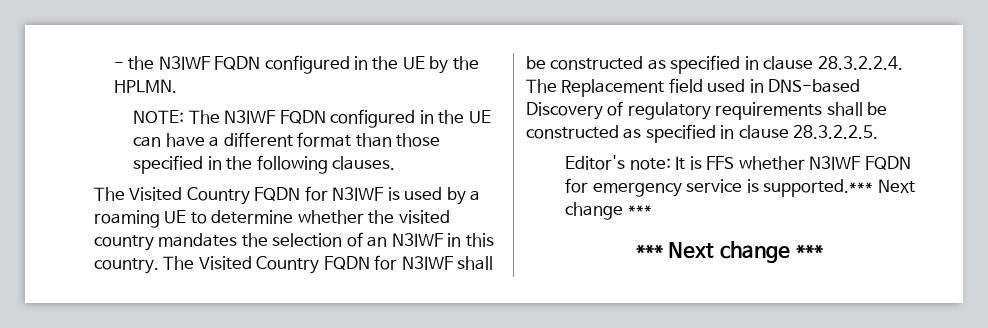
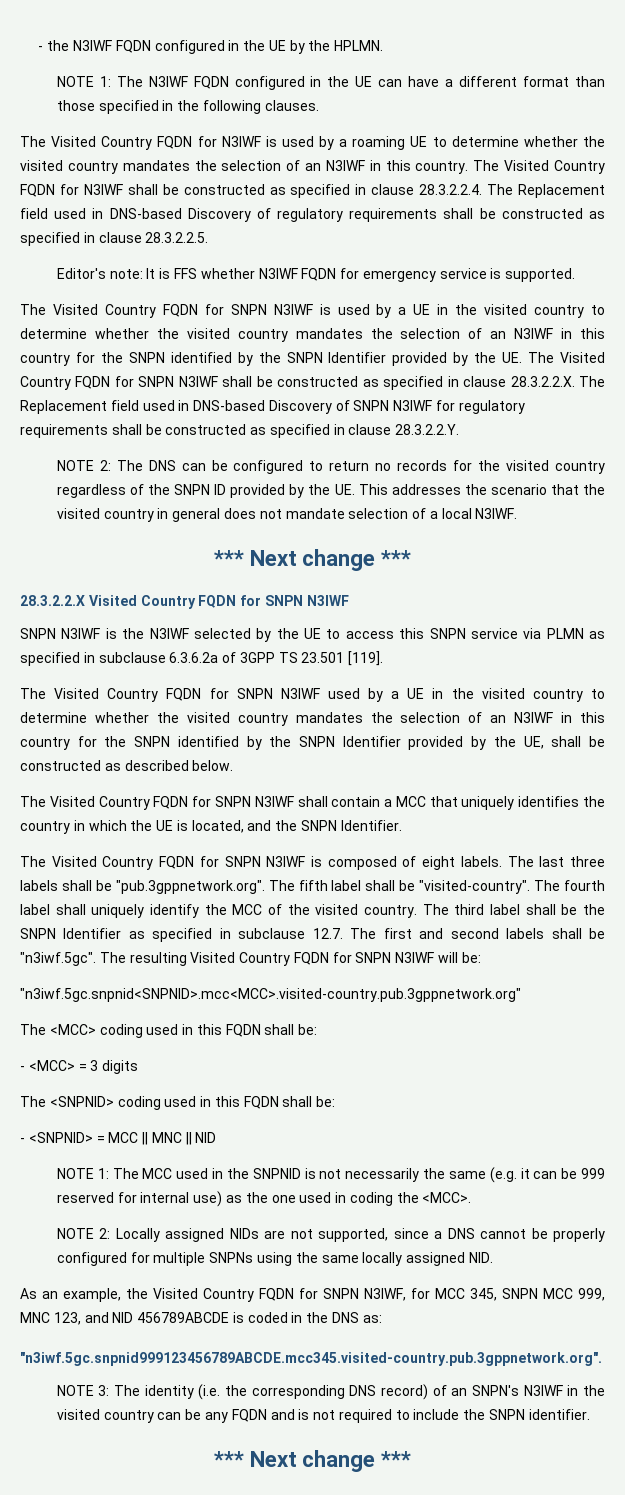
[133,110,185,124] NOTE: -> [56,76,111,87] NOTE 1:
[763,179,915,197] [565,202,652,220] supported.*** Next change *** -> [505,268,576,282] [20,304,605,318] [20,328,605,342] [20,352,606,366] [20,376,605,390] [20,400,525,414] [20,424,460,438] [56,460,605,474] [56,484,605,498] [56,508,518,522] [213,549,412,571] [20,595,349,609] [20,628,605,642] [20,651,384,666] [20,688,605,702] [20,712,605,726] [20,736,605,750] [20,760,234,771] [20,796,605,810] [20,820,402,834] [20,856,605,870] [20,880,605,894] [20,904,605,918] [20,928,605,942] [20,952,481,966] [20,988,521,1002] [20,1024,318,1038] [20,1060,139,1074] [20,1096,336,1110] [20,1132,217,1145] [56,1167,605,1183] [56,1191,472,1207] [56,1228,605,1242] [56,1252,493,1266] [20,1288,605,1302] [20,1312,382,1325] [20,1352,602,1366] [56,1384,605,1400] [56,1409,590,1423] supported. // The Visited Country FQDN for SNPN N3IWF is used by a UE in the visited country to determine whether the visited country mandates the selection of an N3IWF in this country for the SNPN identified by the SNPN Identifier provided by the UE. The Visited Country FQDN for SNPN N3IWF shall be constructed as specified in clause 28.3.2.2.X. The Replacement field used in DNS-based Discovery of SNPN N3IWF for regulatory requirements shall be constructed as specified in clause 28.3.2.2.Y. // NOTE 2: The DNS can be configured to return no records for the visited country regardless of the SNPN ID provided by the UE. This addresses the scenario that the visited country in general does not mandate selection of a local N3IWF. // *** Next change *** // 28.3.2.2.X Visited Country FQDN for SNPN N3IWF // SNPN N3IWF is the N3IWF selected by the UE to access this SNPN service via PLMN as specified in subclause 6.3.6.2a of 3GPP TS 23.501 [119]. // The Visited Country FQDN for SNPN N3IWF used by a UE in the visited country to determine whether the visited country mandates the selection of an N3IWF in this country for the SNPN identified by the SNPN Identifier provided by the UE, shall be constructed as described below. // The Visited Country FQDN for SNPN N3IWF shall contain a MCC that uniquely identifies the country in which the UE is located, and the SNPN Identifier. // The Visited Country FQDN for SNPN N3IWF is composed of eight labels. The last three labels shall be "pub.3gppnetwork.org". The fifth label shall be "visited-country". The fourth label shall uniquely identify the MCC of the visited country. The third label shall be the SNPN Identifier as specified in subclause 12.7. The first and second labels shall be "n3iwf.5gc". The resulting Visited Country FQDN for SNPN N3IWF will be: // "n3iwf.5gc.snpnid<SNPNID>.mcc<MCC>.visited-country.pub.3gppnetwork.org" // The <MCC> coding used in this FQDN shall be: // - <MCC> = 3 digits // The <SNPNID> coding used in this FQDN shall be: // - <SNPNID> = MCC || MNC || NID // NOTE 1: The MCC used in the SNPNID is not necessarily the same (e.g. it can be 999 reserved for internal use) as the one used in coding the <MCC>. // NOTE 2: Locally assigned NIDs are not supported, since a DNS cannot be properly configured for multiple SNPNs using the same locally assigned NID. // As an example, the Visited Country FQDN for SNPN N3IWF, for MCC 345, SNPN MCC 999, MNC 123, and NID 456789ABCDE is coded in the DNS as: // "n3iwf.5gc.snpnid999123456789ABCDE.mcc345.visited-country.pub.3gppnetwork.org". // NOTE 3: The identity (i.e. the corresponding DNS record) of an SNPN's N3IWF in the visited country can be any FQDN and is not required to include the SNPN identifier.

